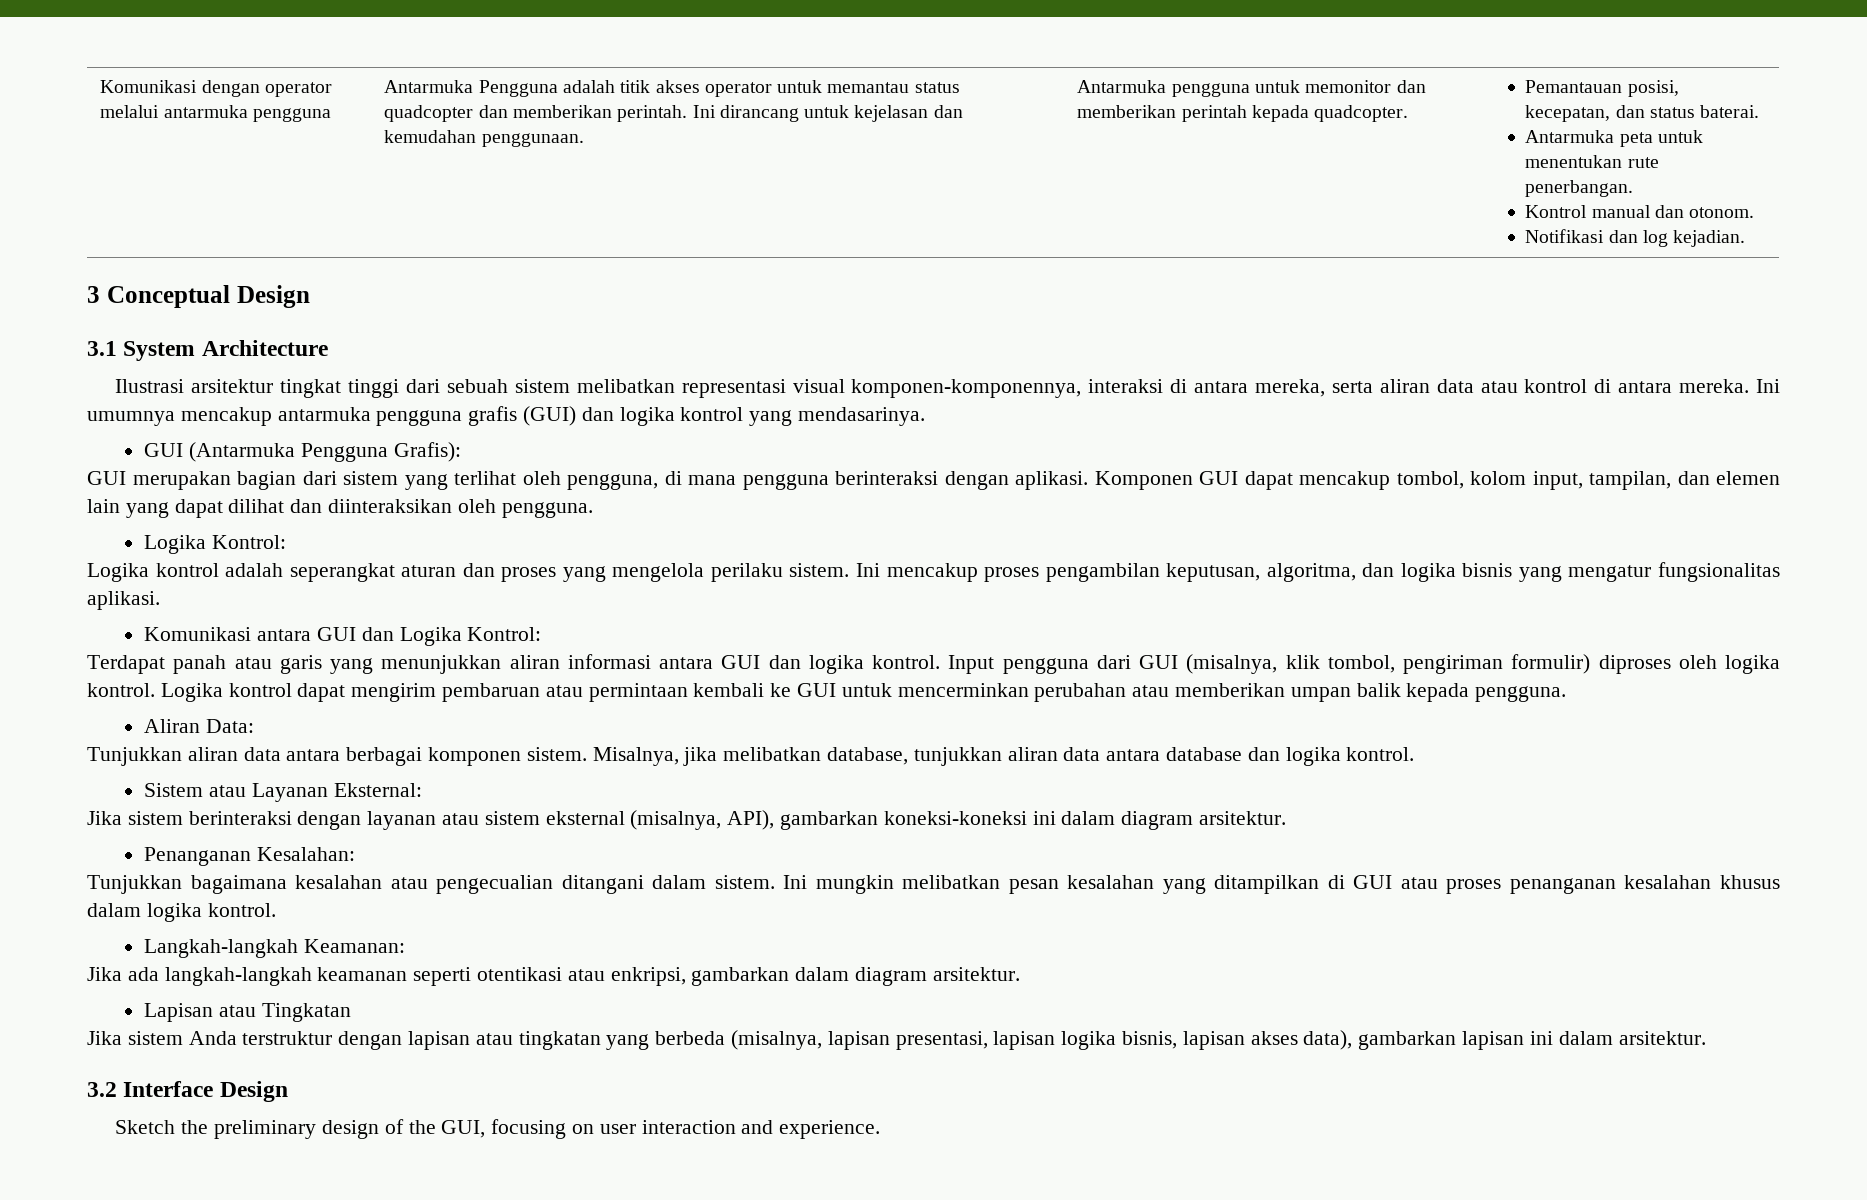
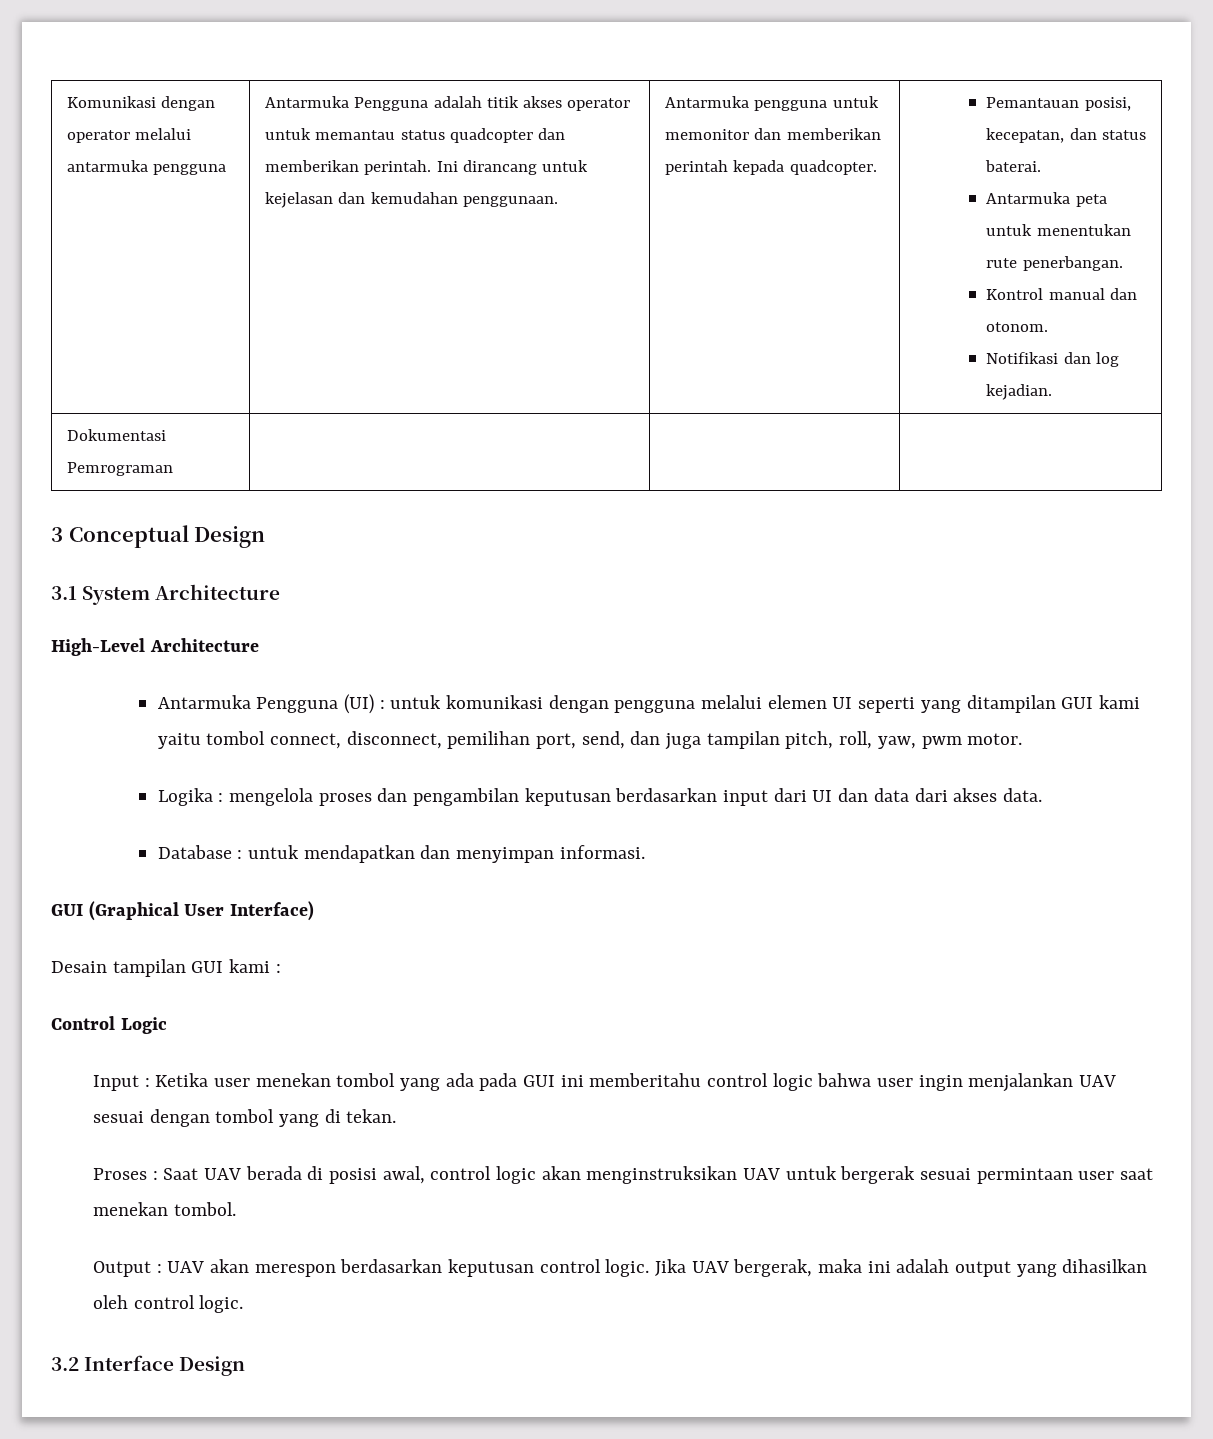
(1746, 238) none -> [67,429,167,441] [67,462,174,476] // Dokumentasi Pemrograman | | |
[115,379,1780,398] [87,406,926,426] [144,442,461,462] [87,471,1780,490] [87,499,593,518] [144,535,287,554] [87,562,1780,582] [87,591,160,610] [144,627,542,646] [87,654,1780,674] [87,683,1567,702] [144,719,255,733] [87,747,1415,766] [144,783,422,802] [87,810,1287,830] [144,847,356,866] [87,875,1781,894] [87,903,276,922] [144,939,406,958] [87,967,1020,986] [144,1003,351,1022] [87,1030,1706,1050] [87,1081,288,1102] [115,1119,881,1139] Ilustrasi arsitektur tingkat tinggi dari sebuah sistem melibatkan representasi visual komponen-komponennya, interaksi di antara mereka, serta aliran data atau kontrol di antara mereka. Ini umumnya mencakup antarmuka pengguna grafis (GUI) dan logika kontrol yang mendasarinya. // GUI (Antarmuka Pengguna Grafis): // GUI merupakan bagian dari sistem yang terlihat oleh pengguna, di mana pengguna berinteraksi dengan aplikasi. Komponen GUI dapat mencakup tombol, kolom input, tampilan, dan elemen lain yang dapat dilihat dan diinteraksikan oleh pengguna. // Logika Kontrol: // Logika kontrol adalah seperangkat aturan dan proses yang mengelola perilaku sistem. Ini mencakup proses pengambilan keputusan, algoritma, dan logika bisnis yang mengatur fungsionalitas aplikasi. // Komunikasi antara GUI dan Logika Kontrol: // Terdapat panah atau garis yang menunjukkan aliran informasi antara GUI dan logika kontrol. Input pengguna dari GUI (misalnya, klik tombol, pengiriman formulir) diproses oleh logika kontrol. Logika kontrol dapat mengirim pembaruan atau permintaan kembali ke GUI untuk mencerminkan perubahan atau memberikan umpan balik kepada pengguna. // Aliran Data: // Tunjukkan aliran data antara berbagai komponen sistem. Misalnya, jika melibatkan database, tunjukkan aliran data antara database dan logika kontrol. // Sistem atau Layanan Eksternal: // Jika sistem berinteraksi dengan layanan atau sistem eksternal (misalnya, API), gambarkan koneksi-koneksi ini dalam diagram arsitektur. // Penanganan Kesalahan: // Tunjukkan bagaimana kesalahan atau pengecualian ditangani dalam sistem. Ini mungkin melibatkan pesan kesalahan yang ditampilkan di GUI atau proses penanganan kesalahan khusus dalam logika kontrol. // Langkah-langkah Keamanan: // Jika ada langkah-langkah keamanan seperti otentikasi atau enkripsi, gambarkan dalam diagram arsitektur. // Lapisan atau Tingkatan // Jika sistem Anda terstruktur dengan lapisan atau tingkatan yang berbeda (misalnya, lapisan presentasi, lapisan logika bisnis, lapisan akses data), gambarkan lapisan ini dalam arsitektur. // 3.2 Interface Design // Sketch the preliminary design of the GUI, focusing on user interaction and experience. -> [51,638,259,656] [157,694,1140,714] [157,731,1023,750] [157,788,1042,806] [157,845,645,863] [51,901,315,921] [51,959,281,977] [51,1016,167,1034] [92,1073,1116,1092] [92,1109,397,1127] [92,1166,1153,1184] [92,1202,236,1216] [92,1259,1148,1277] [92,1295,244,1313] [51,1355,246,1376] High-Level Architecture // Antarmuka Pengguna (UI) : untuk komunikasi dengan pengguna melalui elemen UI seperti yang ditampilan GUI kami yaitu tombol connect, disconnect, pemilihan port, send, dan juga tampilan pitch, roll, yaw, pwm motor. // Logika : mengelola proses dan pengambilan keputusan berdasarkan input dari UI dan data dari akses data. // Database : untuk mendapatkan dan menyimpan informasi. // GUI (Graphical User Interface) // Desain tampilan GUI kami : // Control Logic // Input : Ketika user menekan tombol yang ada pada GUI ini memberitahu control logic bahwa user ingin menjalankan UAV sesuai dengan tombol yang di tekan. // Proses : Saat UAV berada di posisi awal, control logic akan menginstruksikan UAV untuk bergerak sesuai permintaan user saat menekan tombol. // Output : UAV akan merespon berdasarkan keputusan control logic. Jika UAV bergerak, maka ini adalah output yang dihasilkan oleh control logic. // 3.2 Interface Design

